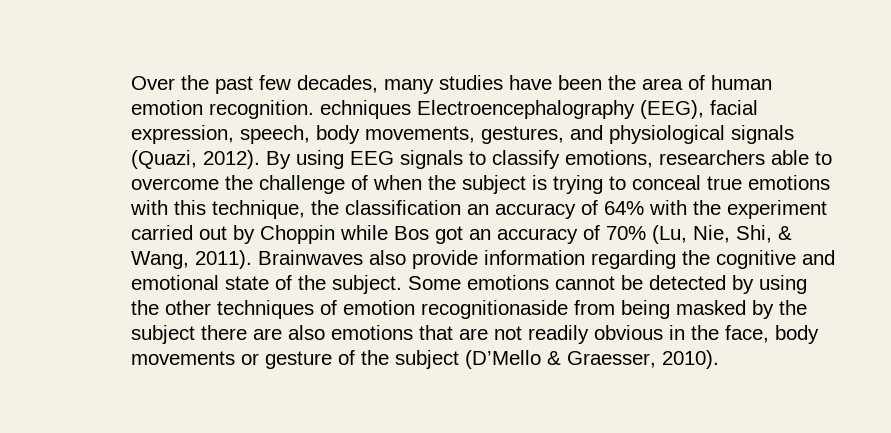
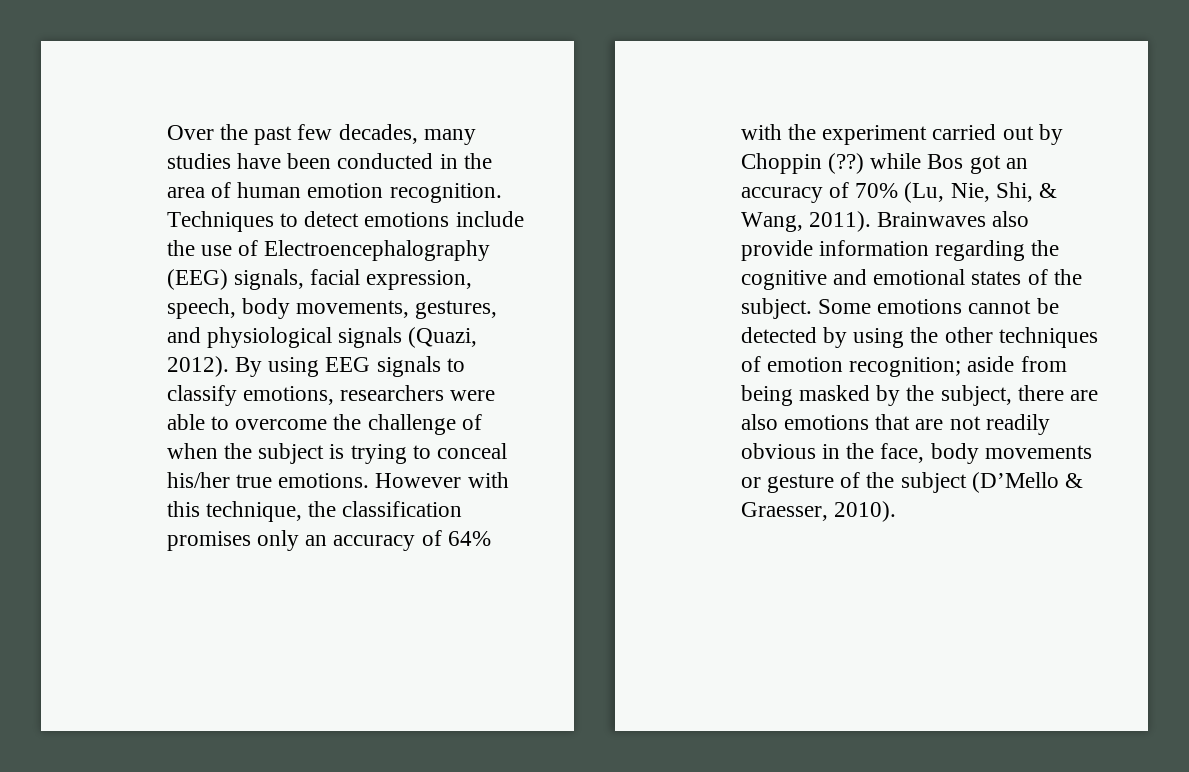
(602, 82) none -> [337,153,458,169] conducted in
[319,100,704,119] echniques Electroencephalography (EEG), -> [166,211,524,232] [166,240,491,261] [166,269,305,290] Techniques to detect emotions include the use of Electroencephalography (EEG) signals,
(765, 157) none -> [450,390,496,401] were
[706,175,830,190] true emotions -> [166,472,462,488] his/her true emotions. However
(461, 207) none -> [166,530,300,551] promises only
(335, 234) none -> [828,153,865,174] (??)
[224,276,269,290] state -> [971,271,1022,285] states
[420,300,568,319] recognitionaside -> [849,356,1015,377] recognition; aside
[130,325,195,344] subject -> [940,385,1012,406] subject,

